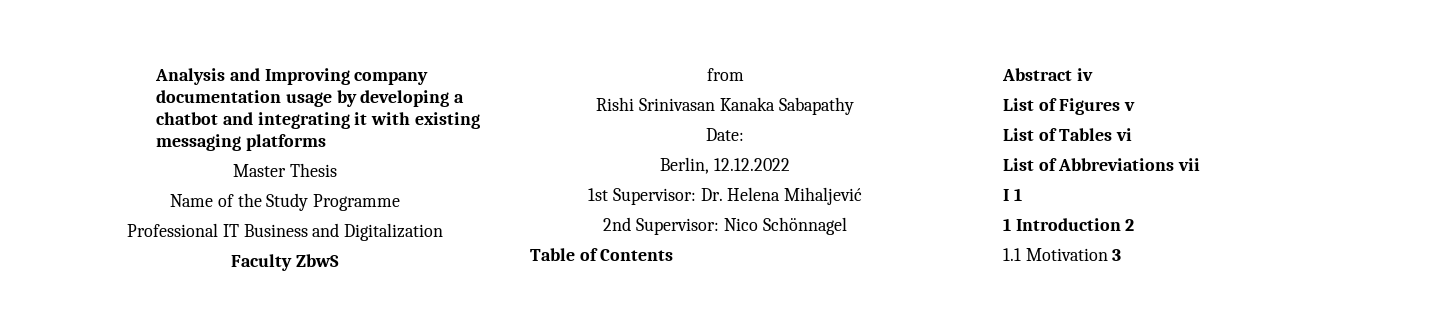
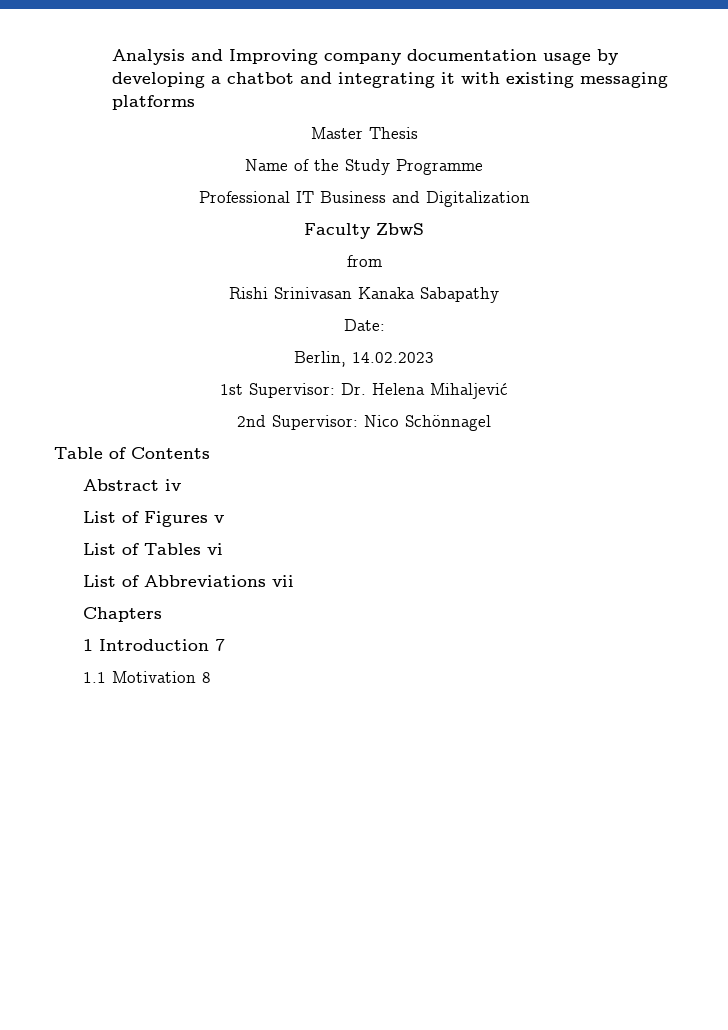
[713,158,790,171] 12.12.2022 -> [352,352,434,363] 14.02.2023
[1003,188,1022,201] I 1 -> [83,607,163,622] Chapters
[1125,219,1135,231] 2 -> [215,639,226,651] 7
[1112,249,1122,261] 3 -> [202,672,212,683] 8

